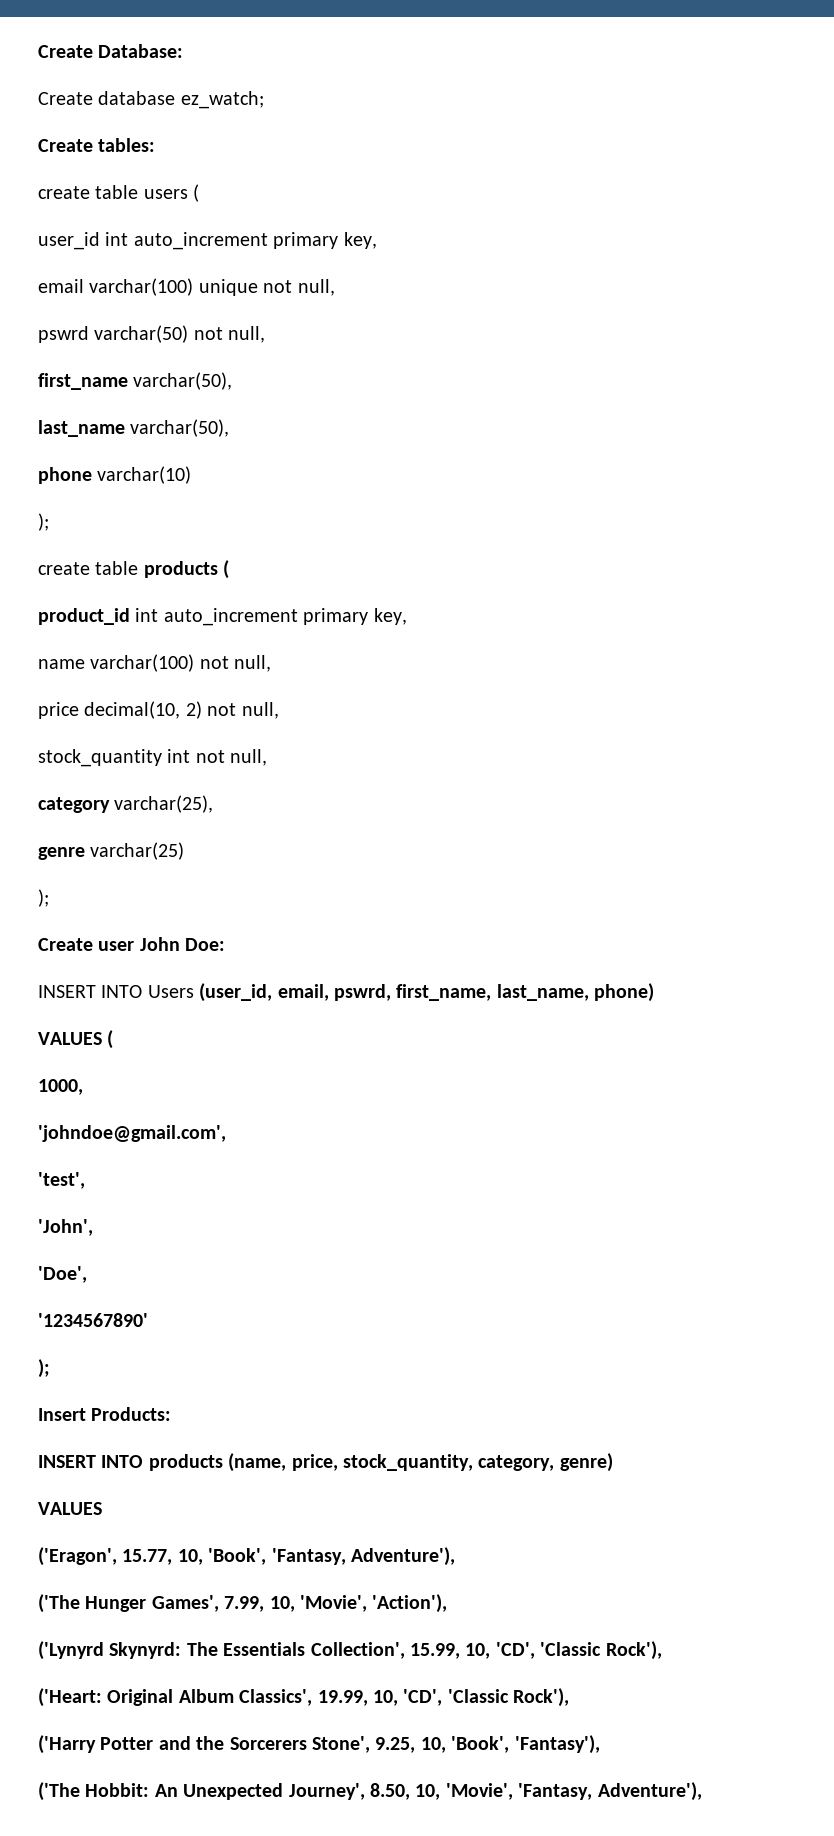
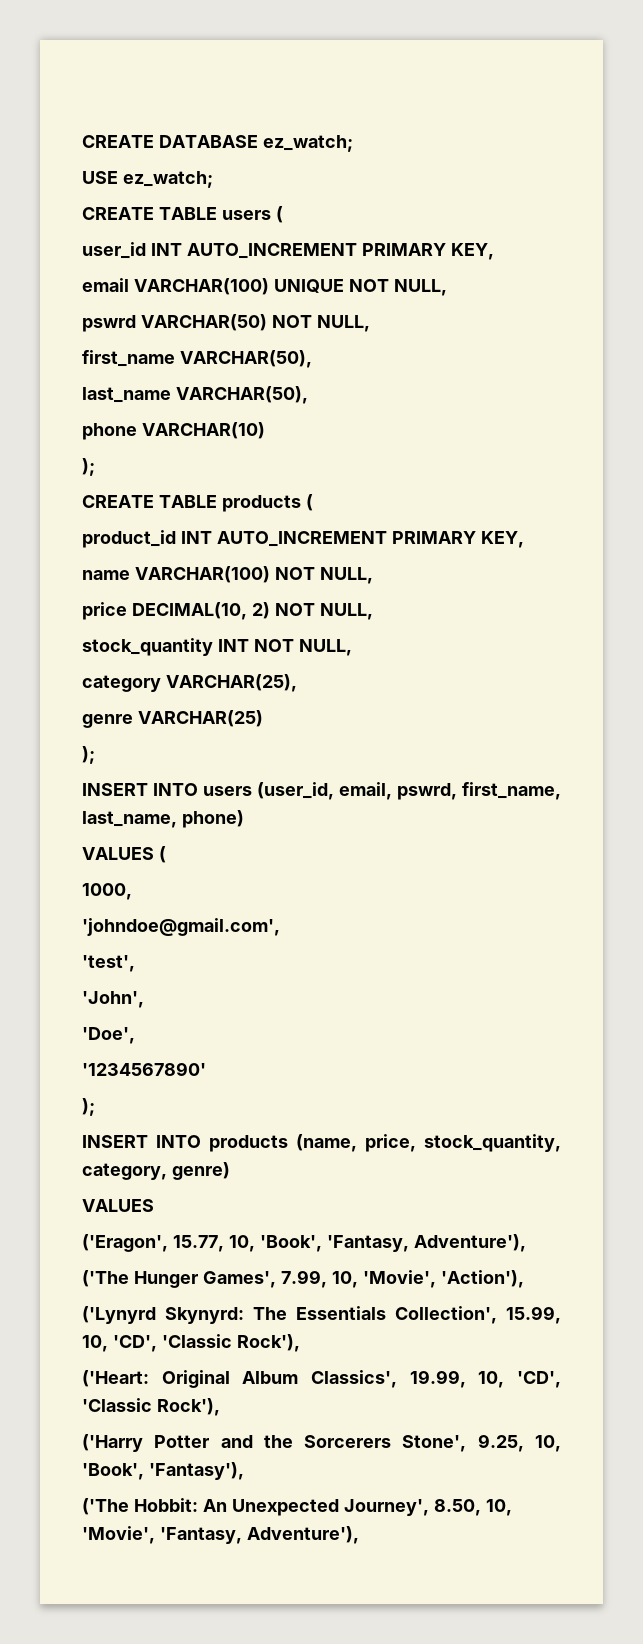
[38,44,184,58] [38,91,264,109] [38,138,156,152] [38,184,200,202] [38,232,377,250] [38,278,335,296] [38,325,266,343] Create Database: // Create database ez_watch; // Create tables: // create table users ( // user_id int auto_increment primary key, // email varchar(100) unique not null, // pswrd varchar(50) not null, -> [82,135,353,152] [82,171,213,188] [82,206,283,223] [82,242,494,260] [82,278,447,296] [82,314,370,332] CREATE DATABASE ez_watch; // USE ez_watch; // CREATE TABLE users ( // user_id INT AUTO_INCREMENT PRIMARY KEY, // email VARCHAR(100) UNIQUE NOT NULL, // pswrd VARCHAR(50) NOT NULL,
[133,372,233,390] varchar(50), -> [180,350,312,368] VARCHAR(50),
[130,419,230,437] varchar(50), -> [176,386,308,404] VARCHAR(50),
[97,466,192,484] [38,513,49,531] [38,561,139,575] varchar(10) // ); // create table -> [142,422,265,439] [82,458,95,476] [82,495,217,508] VARCHAR(10) // ); // CREATE TABLE
[135,608,407,626] [38,654,272,672] [38,701,279,719] [38,749,268,767] int auto_increment primary key, // name varchar(100) not null, // price decimal(10, 2) not null, // stock_quantity int not null, -> [181,531,524,548] [82,566,373,584] [82,602,373,620] [82,638,352,656] INT AUTO_INCREMENT PRIMARY KEY, // name VARCHAR(100) NOT NULL, // price DECIMAL(10, 2) NOT NULL, // stock_quantity INT NOT NULL,
[114,795,214,813] varchar(25), -> [166,674,297,692] VARCHAR(25),
[90,842,185,860] [38,889,49,907] [38,937,226,951] [38,985,194,998] varchar(25) // ); // Create user John Doe: // INSERT INTO Users -> [138,710,263,727] [82,746,95,764] [82,783,252,796] VARCHAR(25) // ); // INSERT INTO users
[38,1407,172,1421] // Insert Products: -> (95, 1107) none

